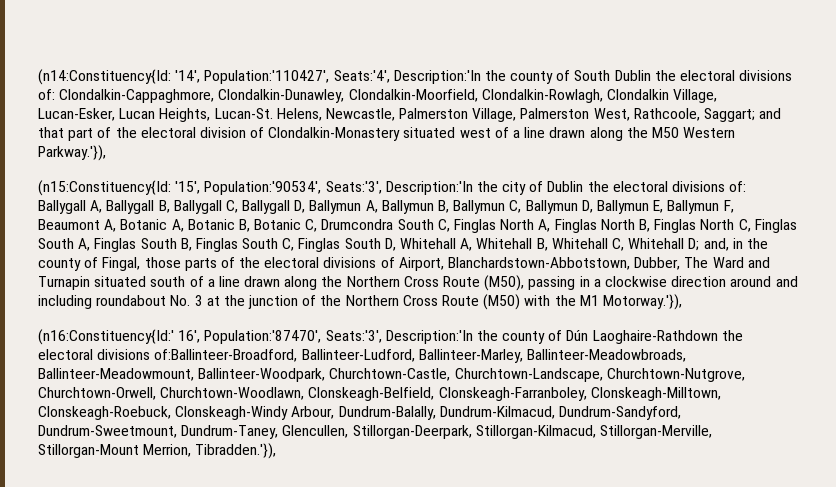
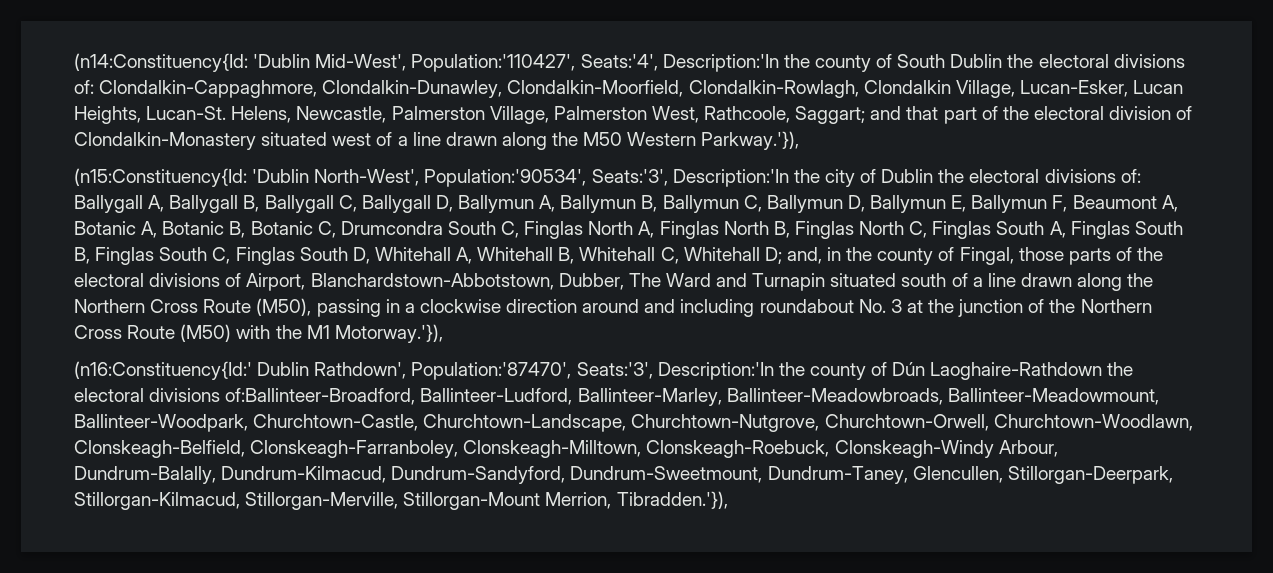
[175,70,201,83] '14', -> [253,54,407,71] 'Dublin Mid-West',
[175,181,201,194] '15', -> [252,169,420,186] 'Dublin North-West',
[178,330,201,343] 16', -> [257,362,407,379] Dublin Rathdown',

